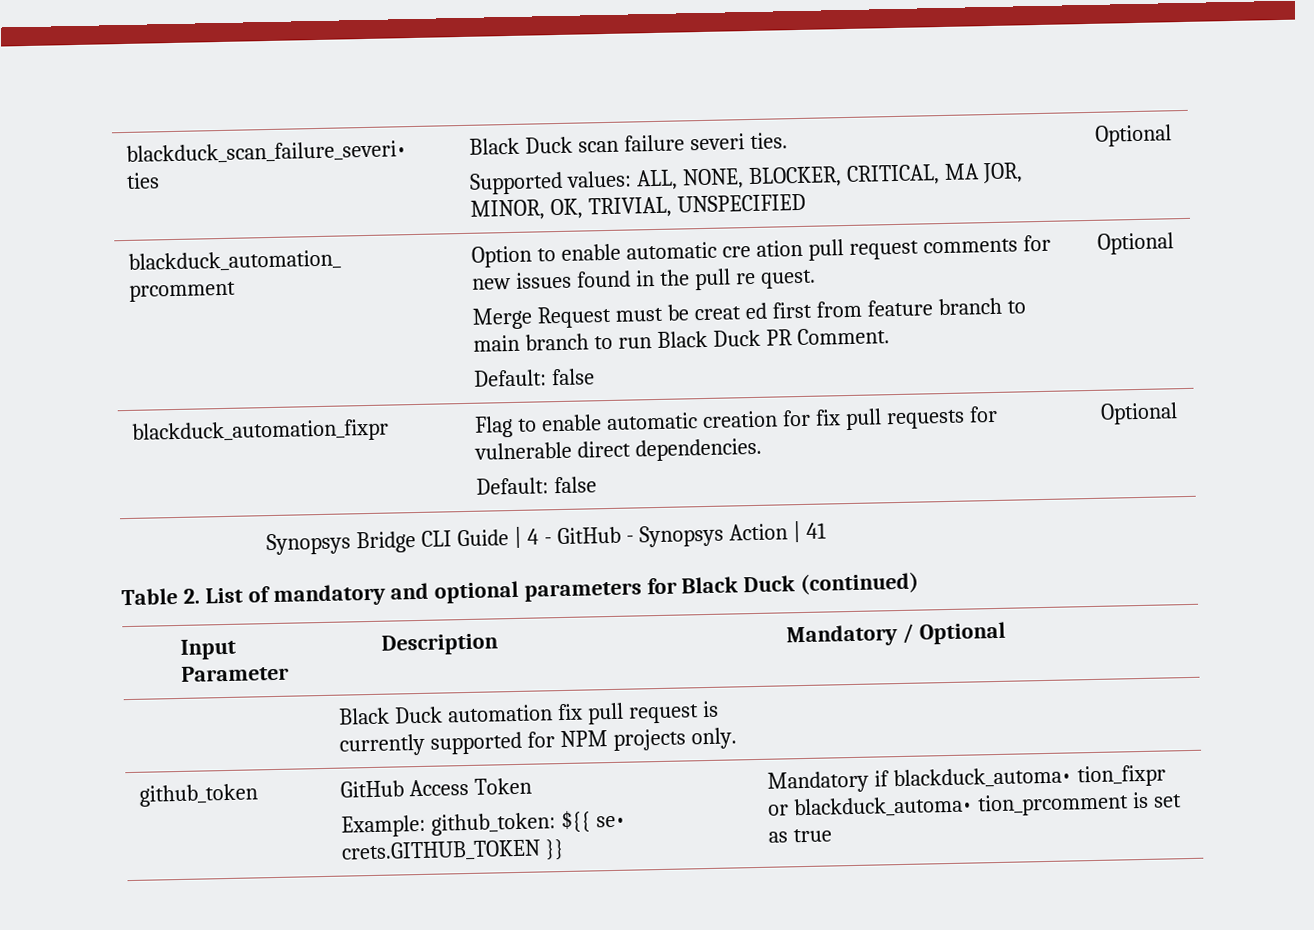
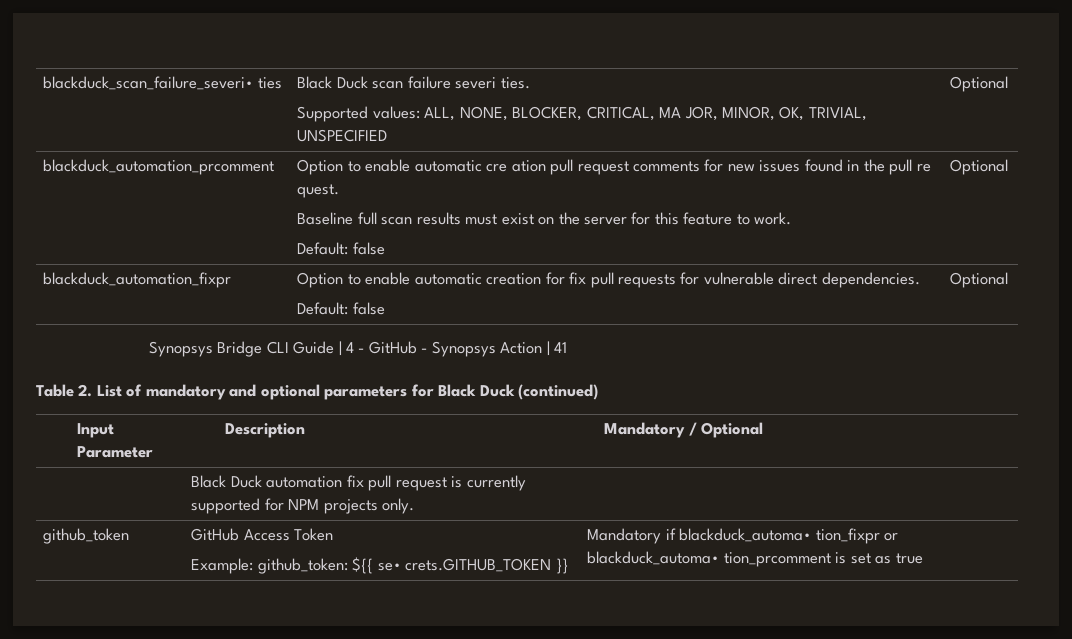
[472,297,1026,330] [473,327,890,352] Merge Request must be creat ed first from feature branch to main branch to run Black Duck PR Comment. -> [297,212,792,225] Baseline full scan results must exist on the server for this feature to work.
[474,415,514,438] Flag -> [297,272,344,288] Option

